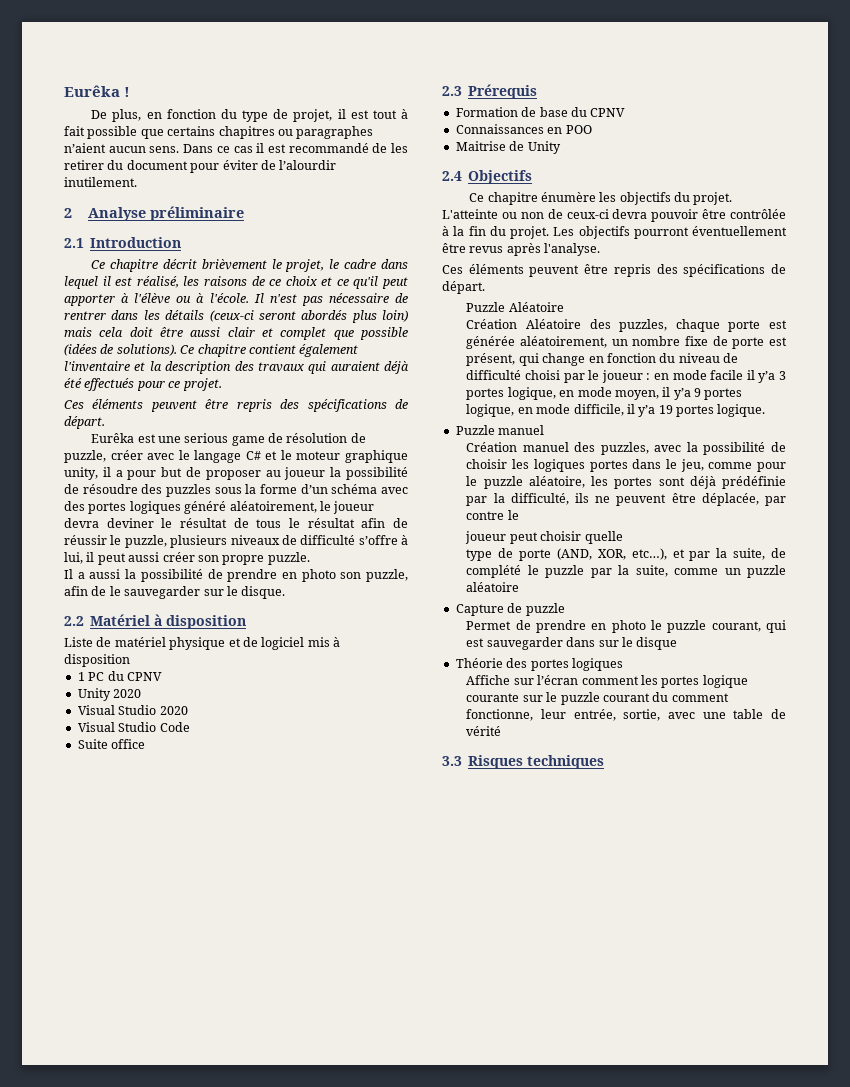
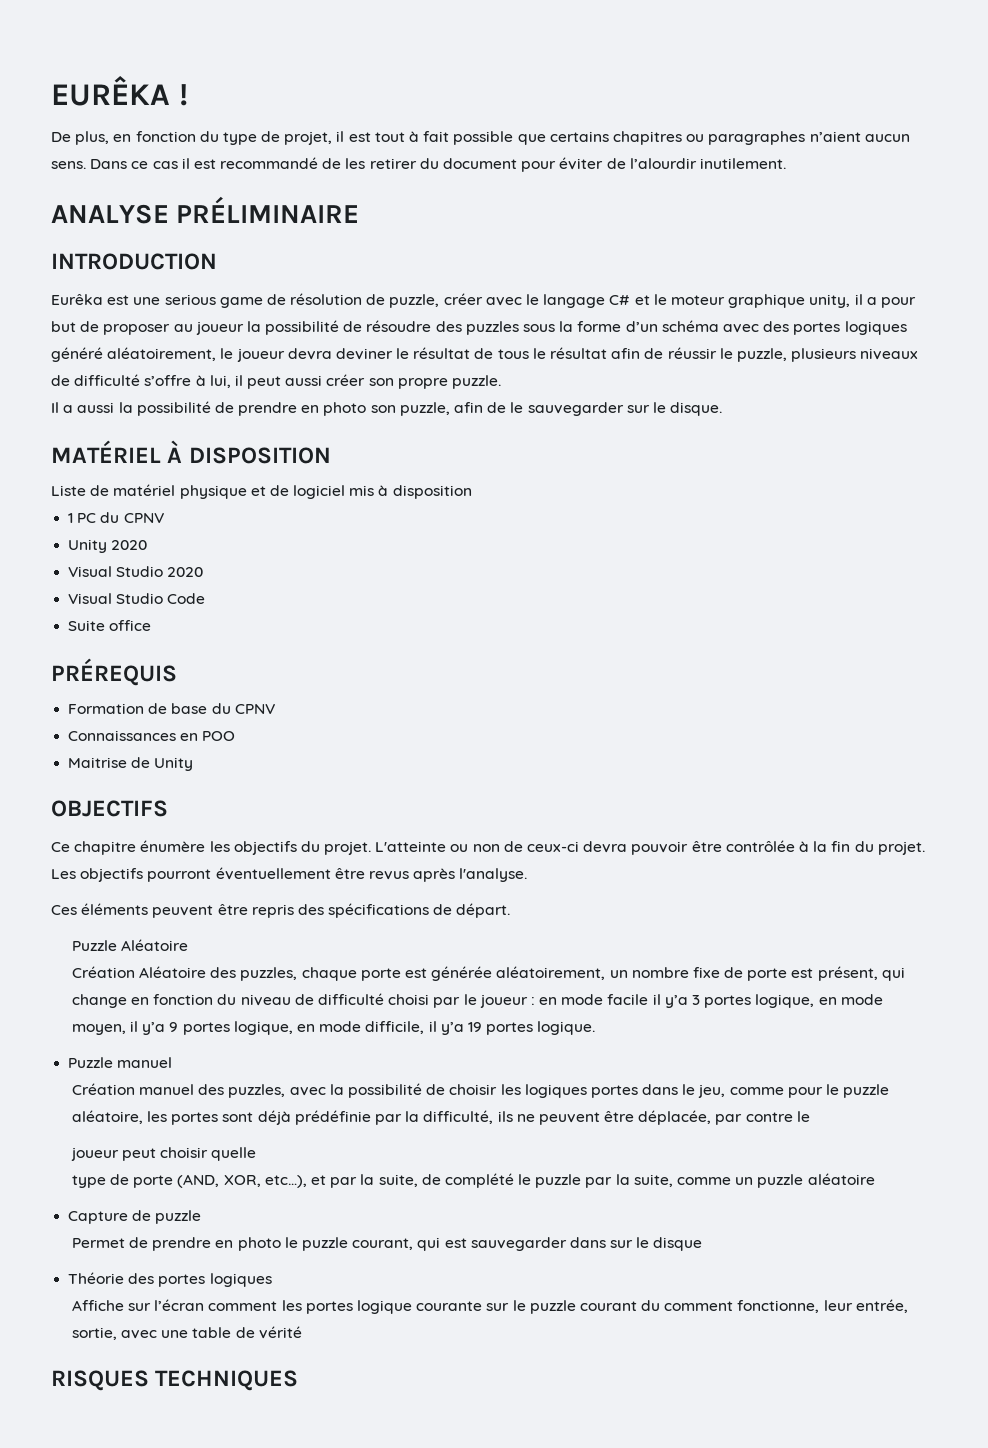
[64,85,120,97] Eurêka -> [51,76,170,106] EURÊKA
[64,206,245,221] [64,237,182,248] [91,259,409,272] [64,276,408,289] [64,293,408,306] [64,310,408,323] [64,327,408,340] [64,344,359,357] [64,361,409,374] [64,378,222,391] [64,399,408,412] [64,416,105,429] 2 Analyse préliminaire // 2.1 Introduction // Ce chapitre décrit brièvement le projet, le cadre dans lequel il est réalisé, les raisons de ce choix et ce qu'il peut apporter à l'élève ou à l'école. Il n'est pas nécessaire de rentrer dans les détails (ceux-ci seront abordés plus loin) mais cela doit être aussi clair et complet que possible (idées de solutions). Ce chapitre contient également l'inventaire et la description des travaux qui auraient déjà été effectués pour ce projet. // Ces éléments peuvent être repris des spécifications de départ. -> [51,196,360,224] [51,253,217,270] ANALYSE PRÉLIMINAIRE // INTRODUCTION
[64,614,247,629] 2.2 Matériel à disposition -> [51,440,331,464] MATÉRIEL À DISPOSITION
[442,84,538,99] 2.3 Prérequis -> [51,658,177,686] PRÉREQUIS
[442,170,533,184] 2.4 Objectifs -> [51,800,168,817] OBJECTIFS
[442,755,605,769] 3.3 Risques techniques -> [51,1370,299,1391] RISQUES TECHNIQUES

